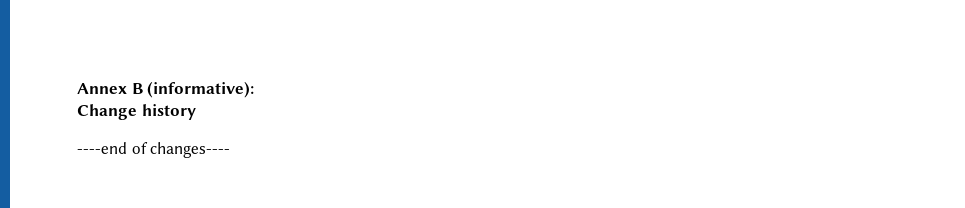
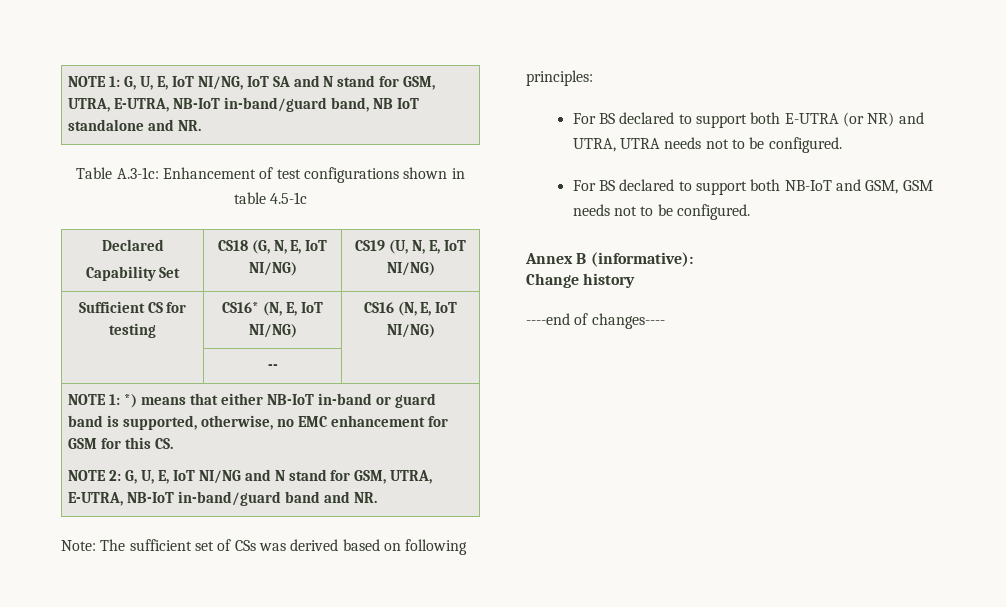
(77, 88) none -> [68,75,436,90] [68,97,419,112] [68,119,202,131] [76,167,465,183] [233,192,308,204] [101,239,164,251] [85,266,181,281] [217,240,328,254] [248,262,297,276] [355,240,466,254] [386,262,435,276] [78,301,187,313] [109,323,156,338] [222,302,323,316] [248,324,297,338] [363,302,458,316] [386,324,435,338] [267,364,278,370] [68,393,436,408] [68,415,448,430] [68,437,174,449] [68,469,433,484] [68,491,377,506] [61,539,468,555] [526,70,593,86] [572,112,924,128] [572,137,842,153] [572,179,933,195] [572,204,751,220] NOTE 1: G, U, E, IoT NI/NG, IoT SA and N stand for GSM, UTRA, E-UTRA, NB-IoT in-band/guard band, NB IoT standalone and NR. // Table A.3-1c: Enhancement of test configurations shown in table 4.5-1c // Declared // Capability Set | CS18 (G, N, E, IoT NI/NG) | CS19 (U, N, E, IoT NI/NG) // Sufficient CS for testing | CS16* (N, E, IoT NI/NG) | CS16 (N, E, IoT NI/NG) // | -- | // NOTE 1: *) means that either NB-IoT in-band or guard band is supported, otherwise, no EMC enhancement for GSM for this CS. // NOTE 2: G, U, E, IoT NI/NG and N stand for GSM, UTRA, E-UTRA, NB-IoT in-band/guard band and NR. // Note: The sufficient set of CSs was derived based on following principles: // For BS declared to support both E-UTRA (or NR) and UTRA, UTRA needs not to be configured. // For BS declared to support both NB-IoT and GSM, GSM needs not to be configured. //

